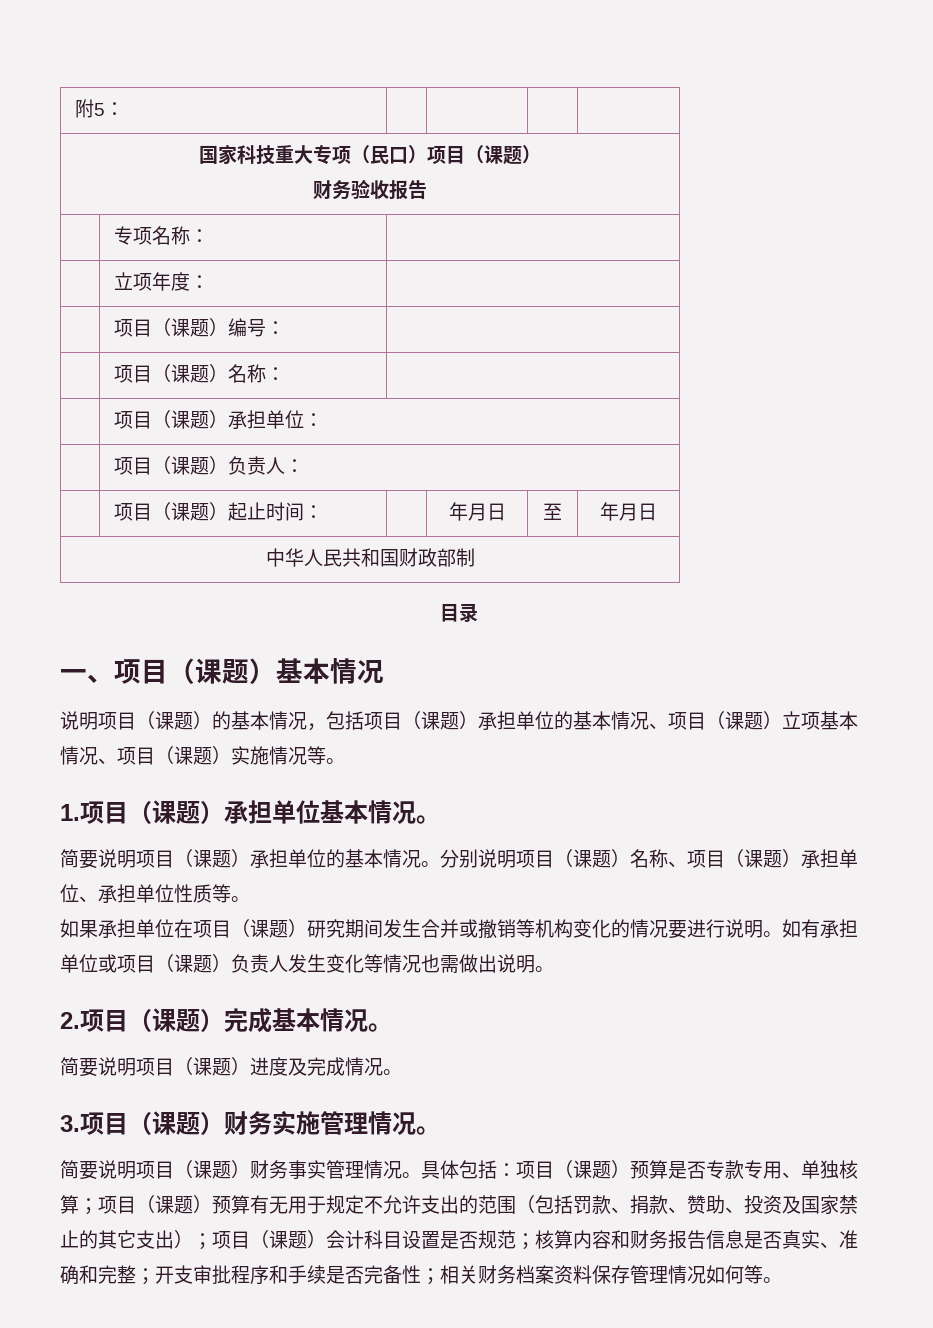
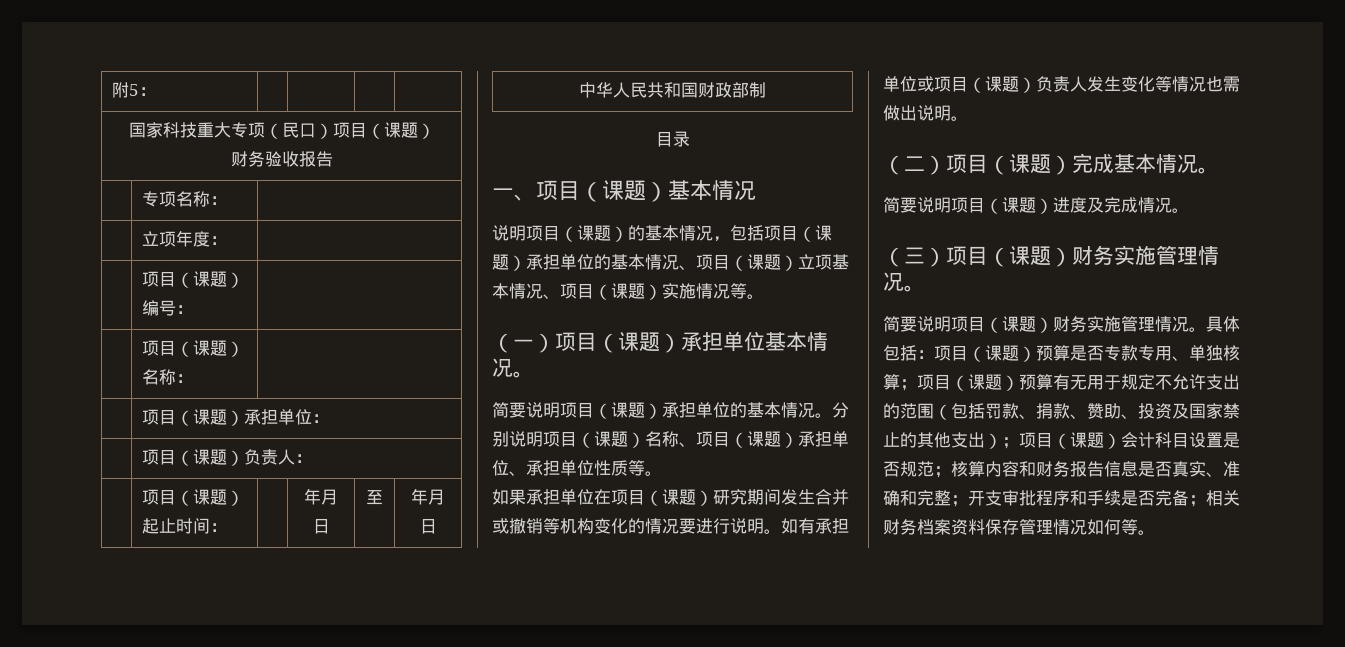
[60,804,80,821] 1. -> [492,333,555,353] （一）
[60,1012,80,1029] 2. -> [883,155,946,175] （二）
[60,1115,80,1132] 3. -> [883,247,946,267] （三）
[288,1160,326,1179] 事实 -> [1087,316,1121,332] 实施
[117,1230,136,1248] 它 -> [934,432,951,448] 他
[402,1265,421,1284] 性 -> (1189, 498) none

